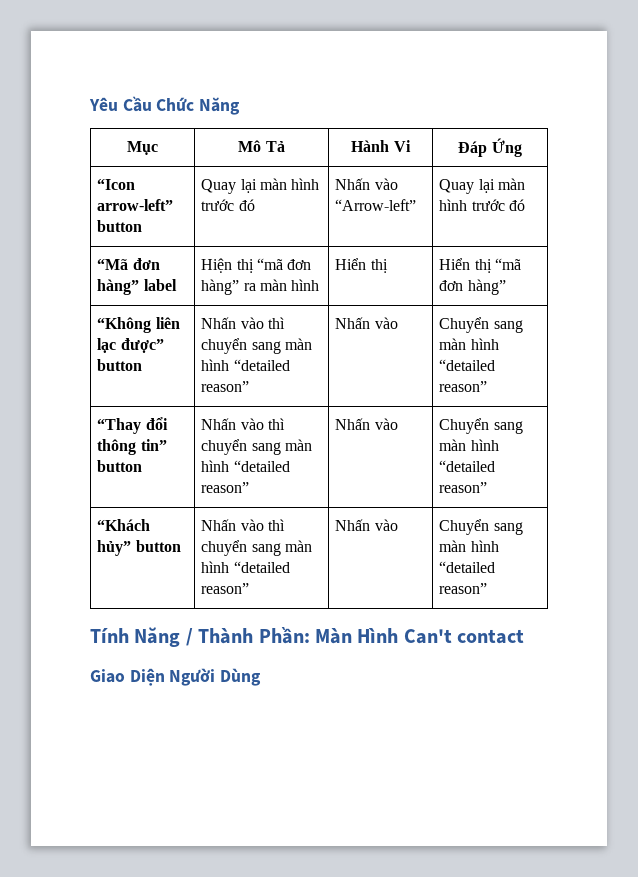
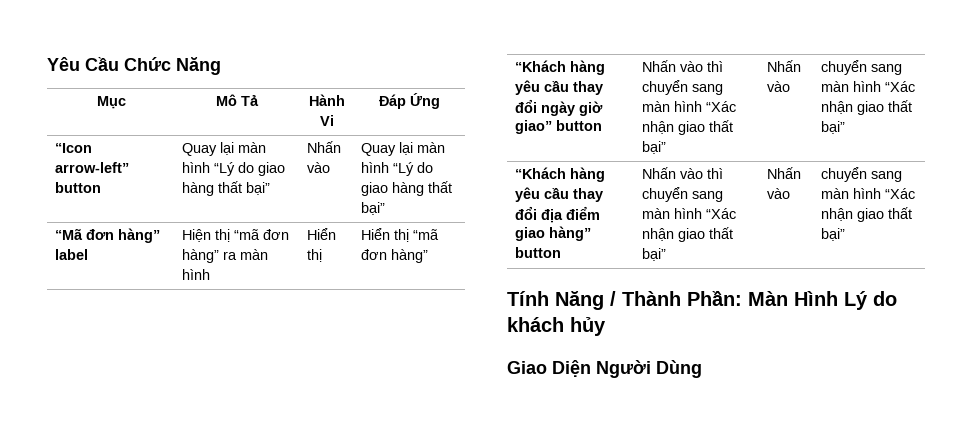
[201,199,255,211] [335,178,398,190] [335,199,417,211] [439,178,525,194] [439,199,525,211] trước đó | Nhấn vào “Arrow-left” | Quay lại màn hình trước đó -> [213,162,285,176] [181,181,270,196] [306,141,341,153] [306,162,330,173] [360,142,445,156] [360,162,433,176] [360,181,452,196] [360,202,385,215] “Lý do giao hàng thất bại” | Nhấn vào | Quay lại màn hình “Lý do giao hàng thất bại”
[97,317,180,333] [97,338,164,353] [97,359,143,371] [201,317,285,329] [201,338,312,354] [201,359,290,371] [201,381,250,392] [335,317,398,329] [439,317,523,333] [439,338,499,350] [439,359,496,371] [439,381,488,392] [97,417,168,434] [97,439,167,455] [97,460,143,472] [201,418,285,430] [201,439,312,455] [201,460,290,472] [201,482,250,493] [335,418,398,430] [439,418,523,434] [439,439,499,451] [439,460,496,472] [439,482,488,493] [97,519,151,531] [97,540,181,556] [201,519,285,531] [201,540,312,556] [201,561,290,573] [201,583,250,594] [335,519,398,531] [439,519,523,535] [439,540,499,552] [439,561,496,573] [439,583,488,594] “Không liên lạc được” button | Nhấn vào thì chuyển sang màn hình “detailed reason” | Nhấn vào | Chuyển sang màn hình “detailed reason” // “Thay đổi thông tin” button | Nhấn vào thì chuyển sang màn hình “detailed reason” | Nhấn vào | Chuyển sang màn hình “detailed reason” // “Khách hủy” button | Nhấn vào thì chuyển sang màn hình “detailed reason” | Nhấn vào | Chuyển sang màn hình “detailed reason” -> [514,60,605,75] [514,80,603,95] [514,99,603,116] [514,120,602,134] [641,60,723,72] [641,80,723,95] [641,101,736,112] [641,120,733,135] [641,141,666,154] [766,60,801,72] [766,81,790,92] [820,60,902,75] [820,81,915,92] [820,100,912,115] [820,121,845,134] [514,167,605,182] [514,187,603,202] [514,206,600,223] [514,226,591,241] [514,247,561,258] [641,167,723,179] [641,187,723,202] [641,208,736,219] [641,227,733,242] [641,248,666,261] [766,167,801,179] [766,188,790,199] [820,167,902,182] [820,188,915,199] [820,207,912,222] [820,228,845,241] “Khách hàng yêu cầu thay đổi ngày giờ giao” button | Nhấn vào thì chuyển sang màn hình “Xác nhận giao thất bại” | Nhấn vào | chuyển sang màn hình “Xác nhận giao thất bại” // “Khách hàng yêu cầu thay đổi địa điểm giao hàng” button | Nhấn vào thì chuyển sang màn hình “Xác nhận giao thất bại” | Nhấn vào | chuyển sang màn hình “Xác nhận giao thất bại”
[403,629,525,644] Can't contact -> [844,291,897,310] [507,317,606,336] Lý do khách hủy

